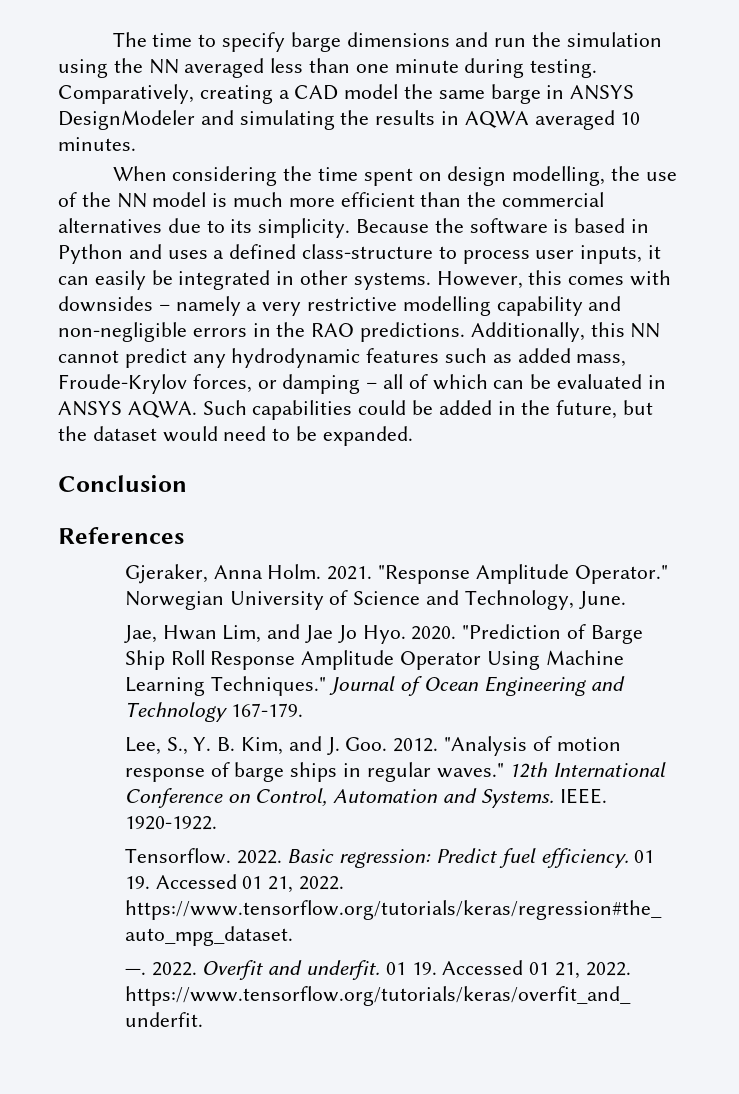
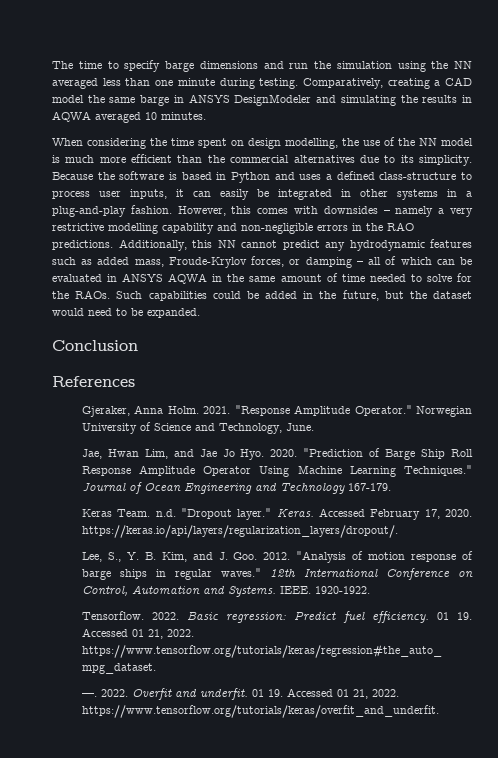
[353,272,431,290] systems. -> [397,189,472,200] [52,205,172,217] systems in a plug-and-play fashion.
[127,401,197,418] AQWA. -> [168,273,473,284] [52,290,111,299] AQWA in the same amount of time needed to solve for the RAOs.
(303, 710) none -> [81,508,473,520] [81,525,398,538] // Keras Team. n.d. "Dropout layer." Keras. Accessed February 17, 2020. https://keras.io/api/layers/regularization_layers/dropout/.

